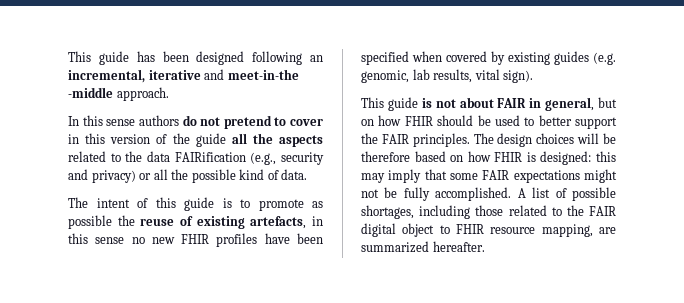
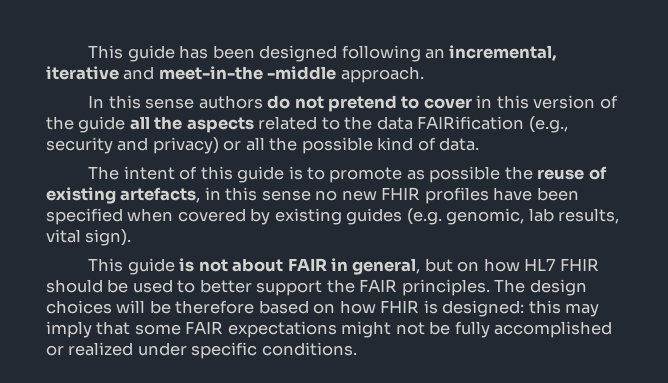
(402, 120) none -> [524,258,556,271] HL7
[435,187,616,201] [361,205,616,219] [361,223,616,237] [361,241,485,253] accomplished. A list of possible shortages, including those related to the FAIR digital object to FHIR resource mapping, are summarized hereafter. -> [494,321,613,338] [46,342,357,359] accomplished or realized under specific conditions.

